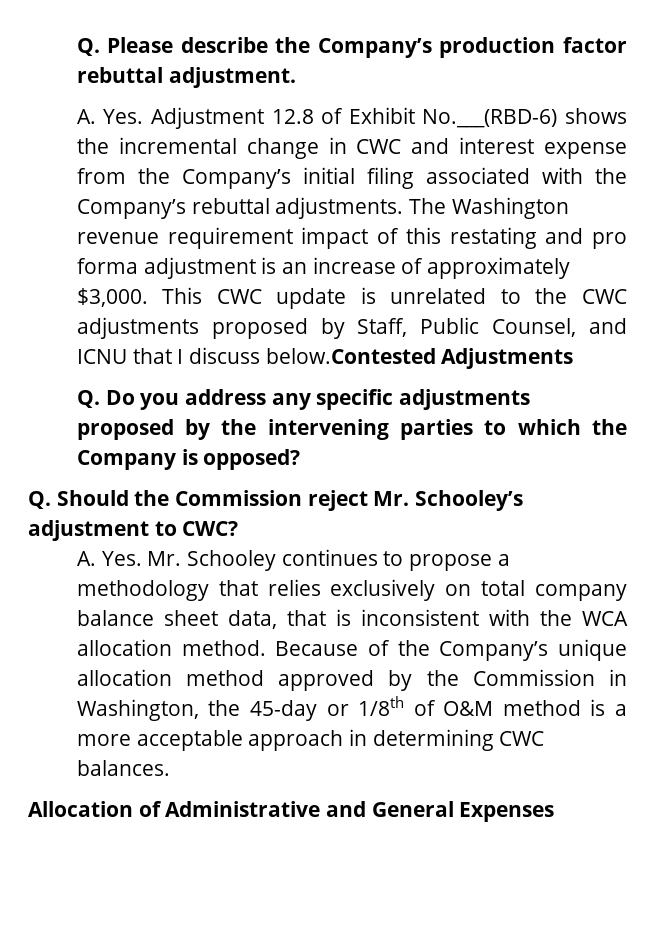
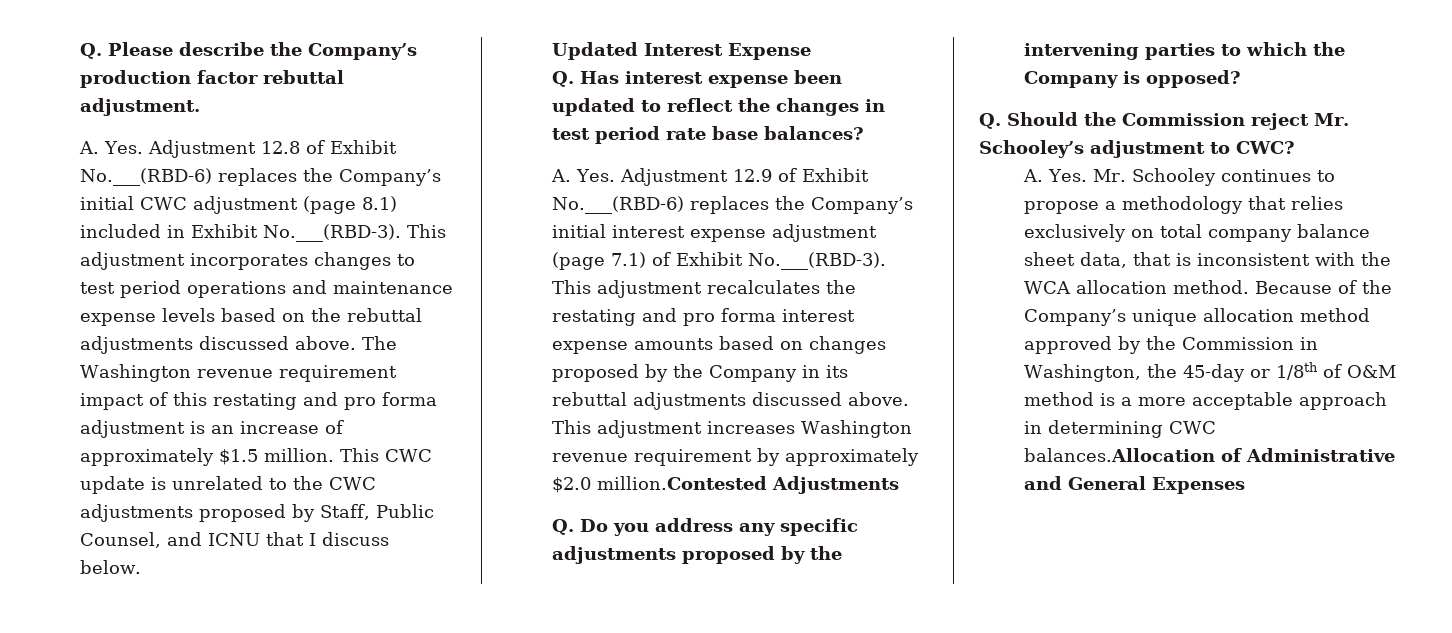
[565,108,627,124] [76,137,627,159] [76,167,627,189] [76,197,404,219] shows the incremental change in CWC and interest expense from the Company’s initial filing associated with the Company’s rebuttal adjustments. -> [218,168,442,186] [80,196,398,214] [80,224,447,242] [80,252,416,270] [80,280,454,298] [80,308,423,326] [80,336,357,354] replaces the Company’s initial CWC adjustment (page 8.1) included in Exhibit No.___(RBD-3). This adjustment incorporates changes to test period operations and maintenance expense levels based on the rebuttal adjustments discussed above.
[76,288,148,307] $3,000. -> [219,448,335,465] $1.5 million.
[265,348,436,364] below.Contested -> [80,560,142,574] [552,42,812,60] [552,70,843,88] [552,98,886,116] [552,126,865,144] [551,168,870,186] [552,196,914,214] [552,224,878,242] [552,252,887,270] [552,280,857,298] [552,308,856,326] [552,336,887,354] [552,364,849,382] [552,392,910,410] [552,420,913,438] [552,448,920,466] [552,476,768,493] below. // Updated Interest Expense // Q. Has interest expense been updated to reflect the changes in test period rate base balances? // A. Yes. Adjustment 12.9 of Exhibit No.___(RBD-6) replaces the Company’s initial interest expense adjustment (page 7.1) of Exhibit No.___(RBD-3). This adjustment recalculates the restating and pro forma interest expense amounts based on changes proposed by the Company in its rebuttal adjustments discussed above. This adjustment increases Washington revenue requirement by approximately $2.0 million.Contested
[76,760,170,776] [28,801,133,817] balances. // Allocation -> [1024,448,1216,462] balances.Allocation

